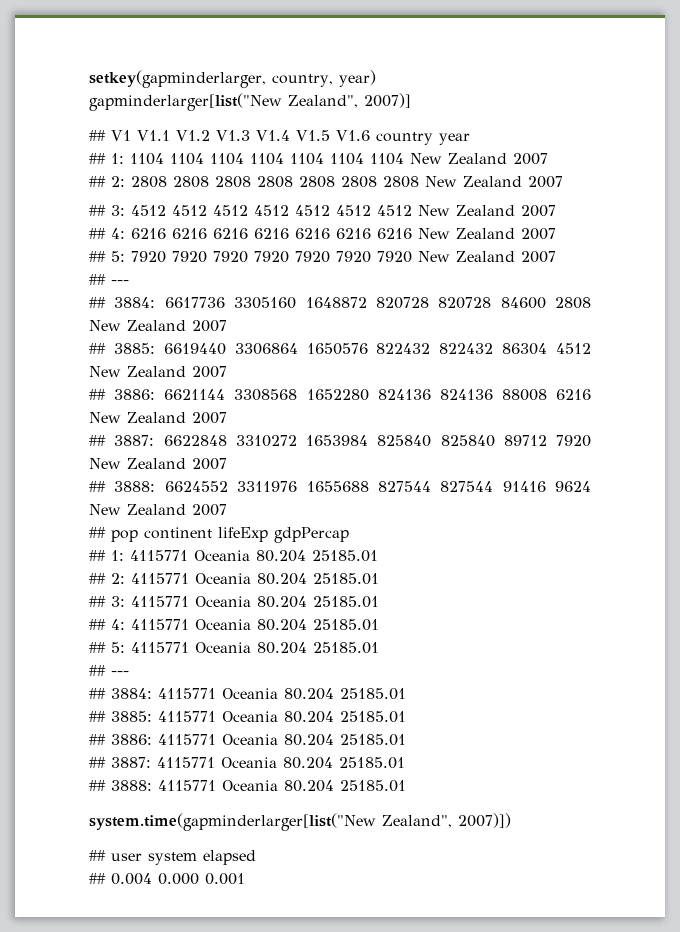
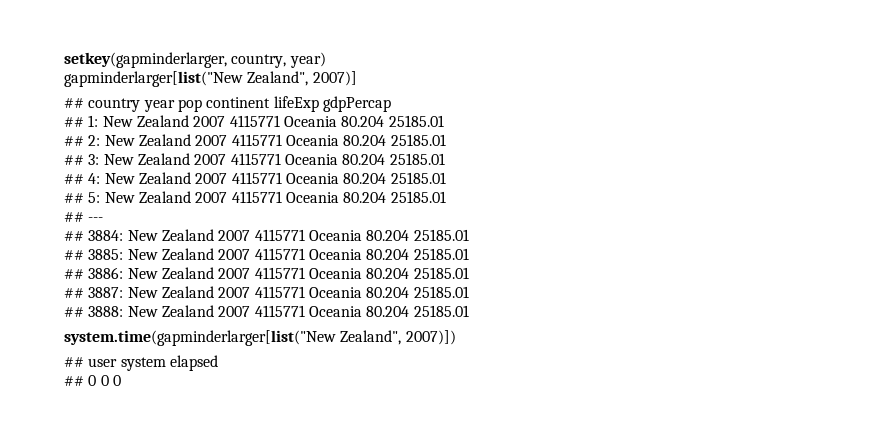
[111,130,470,145] [89,153,548,165] [89,176,563,188] [89,205,556,217] [89,228,556,240] [89,251,556,263] [89,274,129,285] [89,297,591,309] [89,320,227,332] [89,343,591,355] [89,366,227,378] [89,389,591,401] [89,412,227,424] [89,435,591,447] [89,458,227,470] [89,481,591,492] [89,504,227,516] [89,527,106,538] V1 V1.1 V1.2 V1.3 V1.4 V1.5 V1.6 country year // ## 1: 1104 1104 1104 1104 1104 1104 1104 New Zealand 2007 // ## 2: 2808 2808 2808 2808 2808 2808 2808 New Zealand 2007 // ## 3: 4512 4512 4512 4512 4512 4512 4512 New Zealand 2007 // ## 4: 6216 6216 6216 6216 6216 6216 6216 New Zealand 2007 // ## 5: 7920 7920 7920 7920 7920 7920 7920 New Zealand 2007 // ## --- // ## 3884: 6617736 3305160 1648872 820728 820728 84600 2808 New Zealand 2007 // ## 3885: 6619440 3306864 1650576 822432 822432 86304 4512 New Zealand 2007 // ## 3886: 6621144 3308568 1652280 824136 824136 88008 6216 New Zealand 2007 // ## 3887: 6622848 3310272 1653984 825840 825840 89712 7920 New Zealand 2007 // ## 3888: 6624552 3311976 1655688 827544 827544 91416 9624 New Zealand 2007 // ## -> [88,98,175,112] country year
(124, 555) none -> [102,115,226,127] New Zealand 2007
(125, 578) none -> [104,134,228,146] New Zealand 2007
(125, 601) none -> [103,153,227,165] New Zealand 2007
(125, 624) none -> [104,172,228,184] New Zealand 2007
(125, 647) none -> [104,191,228,203] New Zealand 2007
(152, 693) none -> [127,229,251,241] New Zealand 2007
(152, 716) none -> [127,248,251,260] New Zealand 2007
(152, 739) none -> [127,267,251,279] New Zealand 2007
(151, 762) none -> [127,286,251,298] New Zealand 2007
(152, 785) none -> [127,305,251,317] New Zealand 2007
[111,873,245,885] 0.004 0.000 0.001 -> [88,375,121,386] 0 0 0

